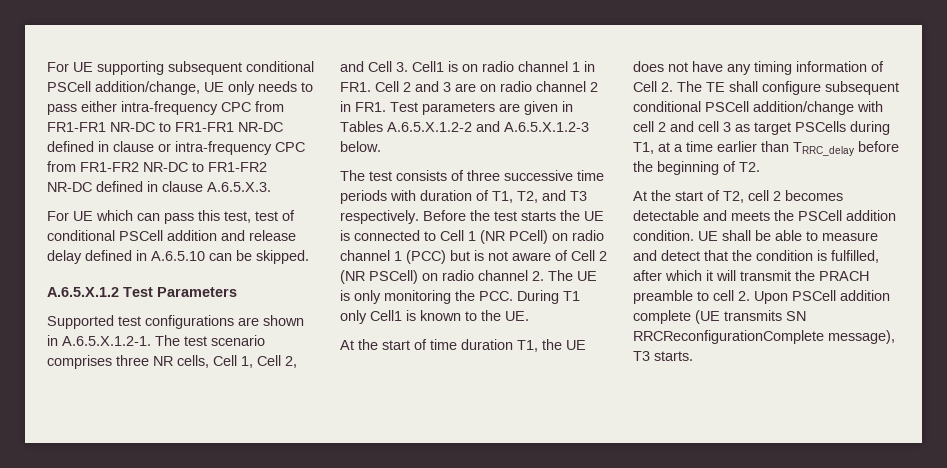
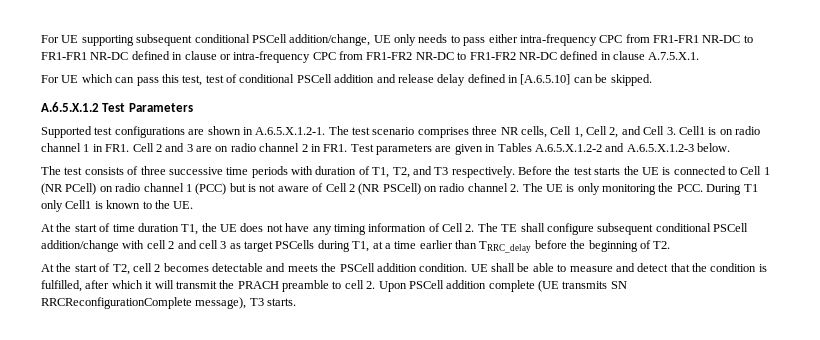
[207,182,271,192] A.6.5.X.3. -> [648,52,700,60] A.7.5.X.1.
[151,251,205,261] A.6.5.10 -> [520,74,571,85] [A.6.5.10]

